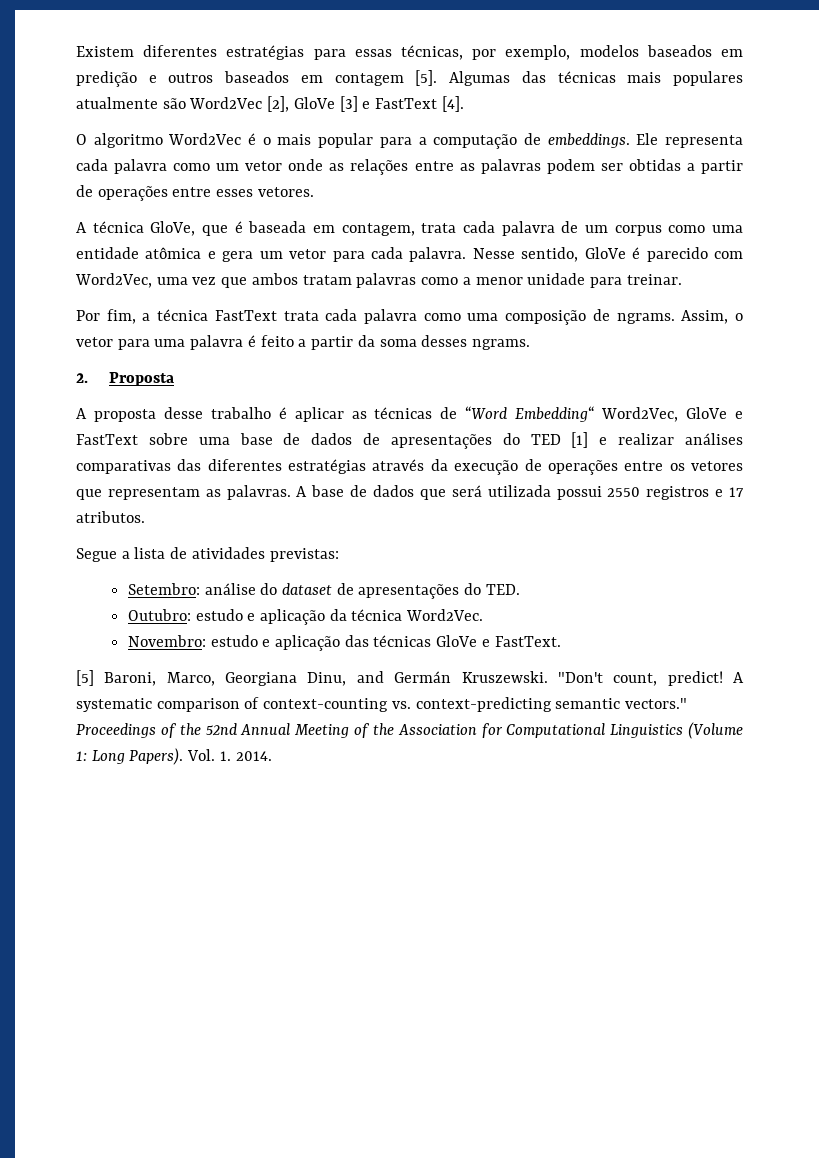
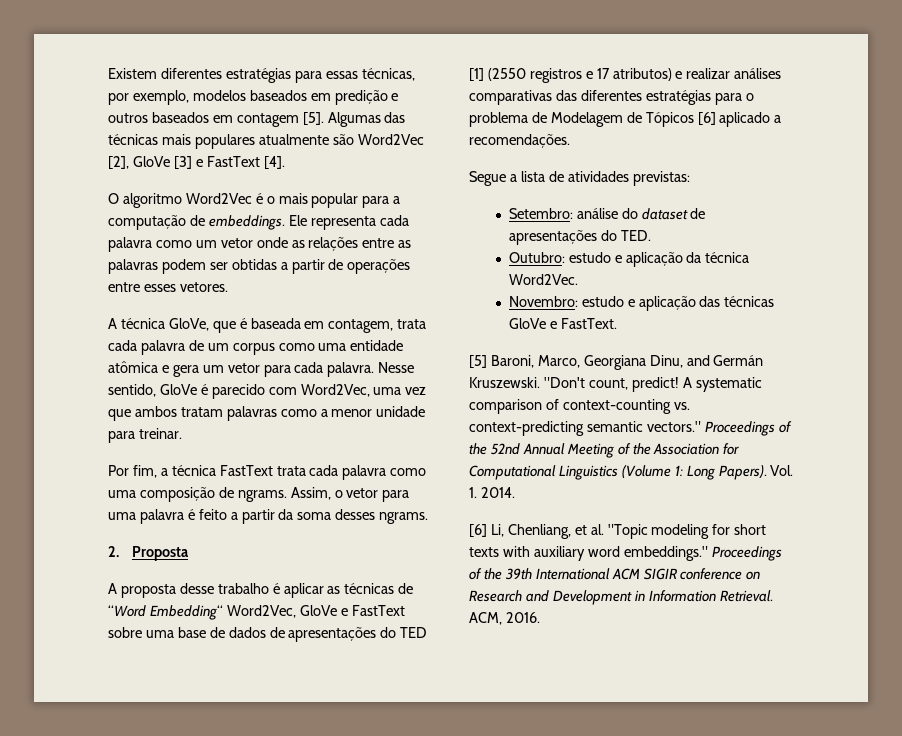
(589, 440) none -> [487,68,672,83] (2550 registros e 17 atributos)
[372,459,744,475] [76,485,745,500] [76,511,145,523] através da execução de operações entre os vetores que representam as palavras. A base de dados que será utilizada possui 2550 registros e 17 atributos. -> [714,93,754,105] [469,112,782,127] [469,134,570,148] para o problema de Modelagem de Tópicos [6] aplicado a recomendações.
(272, 756) none -> [469,524,767,539] [469,546,782,561] [469,568,761,580] [469,590,773,605] [469,612,540,625] // [6] Li, Chenliang, et al. "Topic modeling for short texts with auxiliary word embeddings." Proceedings of the 39th International ACM SIGIR conference on Research and Development in Information Retrieval. ACM, 2016.

